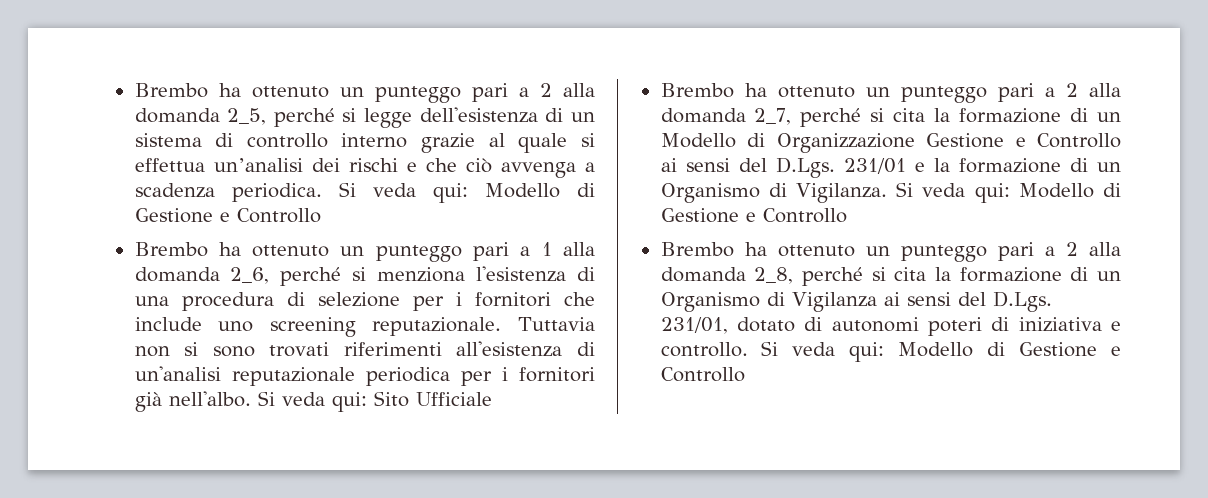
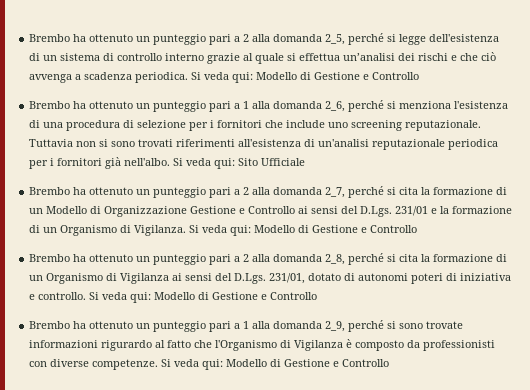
[134,83,461,103] Brembo ha ottenuto un punteggo -> [29,34,207,45] Brembo ha ottenuto un punteggio
[375,245,462,262] punteggo -> [153,101,207,112] punteggio
[900,86,987,103] punteggo -> [153,187,207,198] punteggio
[900,245,987,262] punteggo -> [153,254,207,265] punteggio
(745, 374) none -> [29,320,464,332] [29,339,496,351] [29,359,390,370] // Brembo ha ottenuto un punteggio pari a 1 alla domanda 2_9, perché si sono trovate informazioni rigurardo al fatto che l'Organismo di Vigilanza è composto da professionisti con diverse competenze. Si veda qui: Modello di Gestione e Controllo

